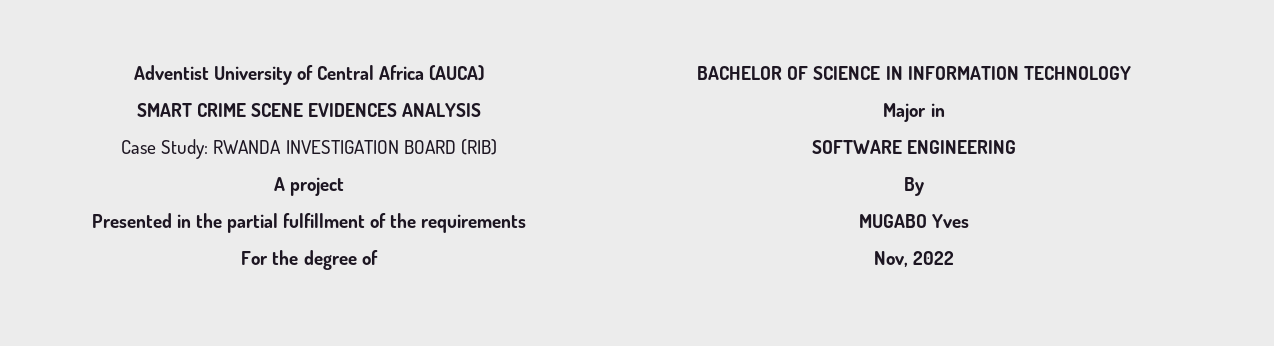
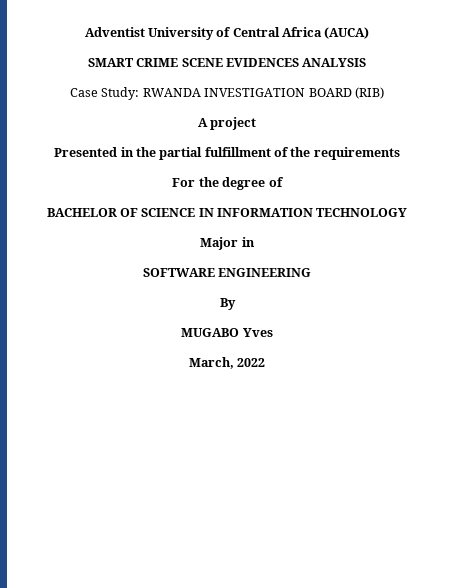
[873,251,908,267] Nov, -> [188,357,234,369] March,

